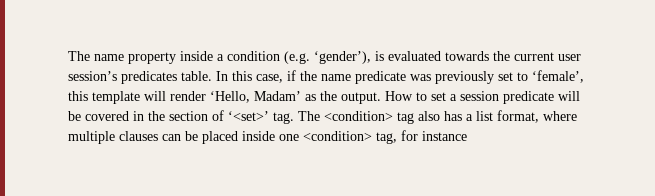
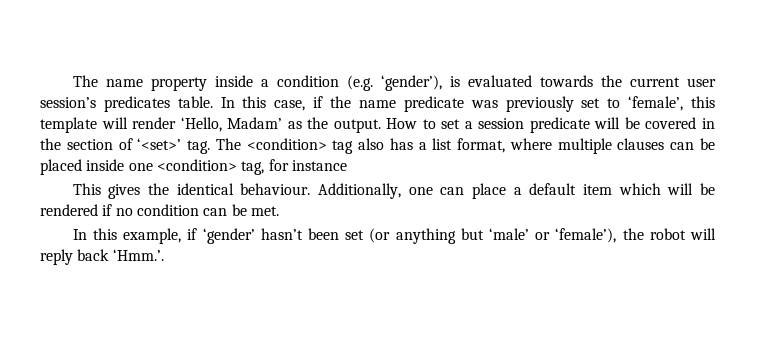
(467, 136) none -> [72,183,715,199] [40,204,279,216] [72,228,717,244] [40,249,164,265] // This gives the identical behaviour. Additionally, one can place a default item which will be rendered if no condition can be met. // In this example, if ‘gender’ hasn’t been set (or anything but ‘male’ or ‘female’), the robot will reply back ‘Hmm.’.

